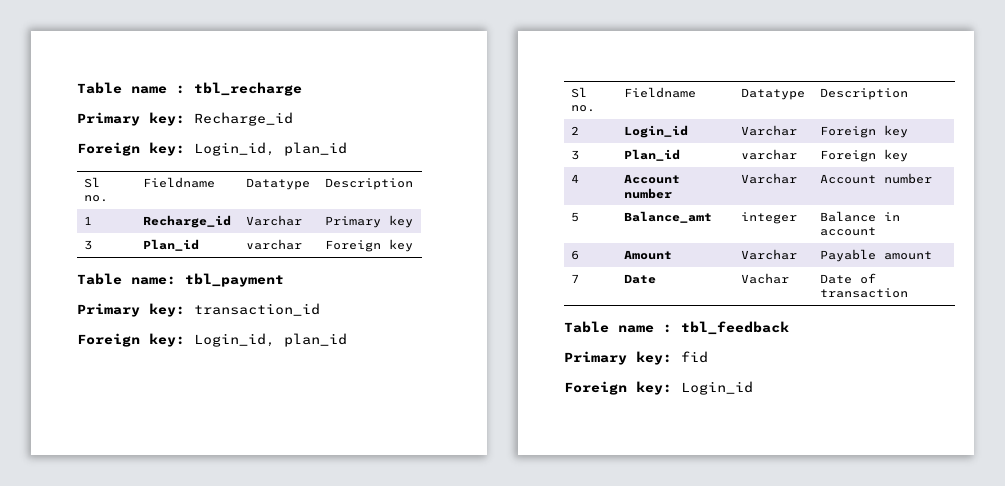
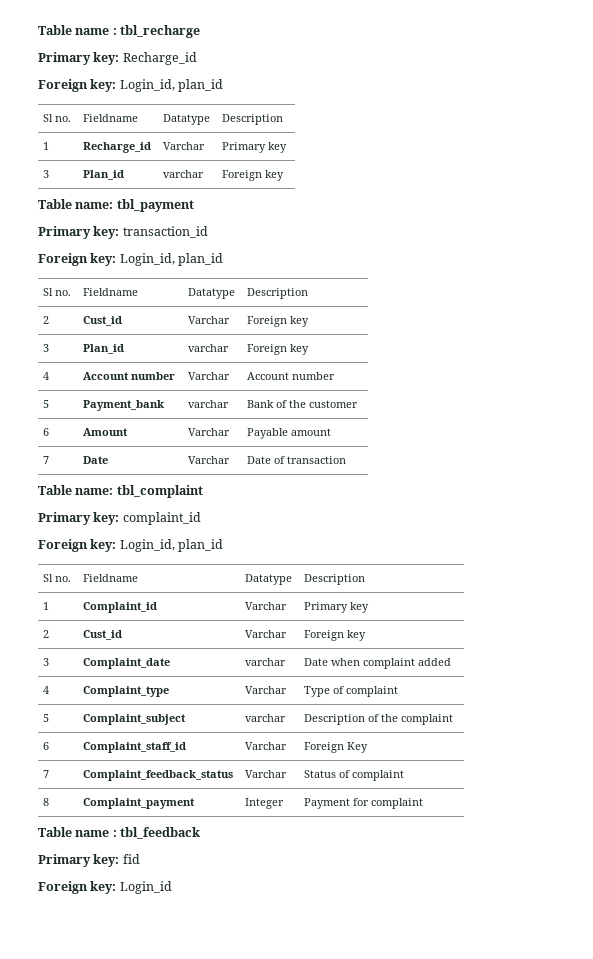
[624,125,689,138] Login_id -> [83,316,123,326] Cust_id
[624,211,713,223] [741,212,798,224] [820,211,901,222] [820,227,877,236] Balance_amt | integer | Balance in account -> [83,400,165,411] [188,400,230,408] [247,400,359,408] Payment_bank | varchar | Bank of the customer
[741,273,790,284] Vachar -> [188,456,231,464] Varchar
(909, 293) none -> [38,485,203,498] [38,512,201,525] [38,539,224,552] [43,574,72,582] [83,574,139,582] [245,574,293,585] [304,574,366,585] [43,602,50,610] [83,602,158,613] [245,602,288,610] [304,602,370,613] [43,630,50,638] [83,630,123,640] [245,630,288,638] [304,630,367,641] [43,658,50,666] [83,658,171,669] [245,658,287,666] [304,658,452,669] [43,686,50,694] [83,686,170,697] [245,686,288,694] [304,686,399,697] [43,714,50,722] [83,714,187,725] [245,714,287,722] [304,714,454,725] [43,742,50,750] [83,742,187,753] [245,742,288,750] [304,742,369,753] [43,770,50,778] [83,770,234,781] [245,770,288,778] [304,770,405,781] [43,798,50,806] [83,798,196,809] [245,798,285,809] [304,798,424,809] // Table name: tbl_complaint // Primary key: complaint_id // Foreign key: Login_id, plan_id // Sl no. | Fieldname | Datatype | Description // 1 | Complaint_id | Varchar | Primary key // 2 | Cust_id | Varchar | Foreign key // 3 | Complaint_date | varchar | Date when complaint added // 4 | Complaint_type | Varchar | Type of complaint // 5 | Complaint_subject | varchar | Description of the complaint // 6 | Complaint_staff_id | Varchar | Foreign Key // 7 | Complaint_feedback_status | Varchar | Status of complaint // 8 | Complaint_payment | Integer | Payment for complaint

